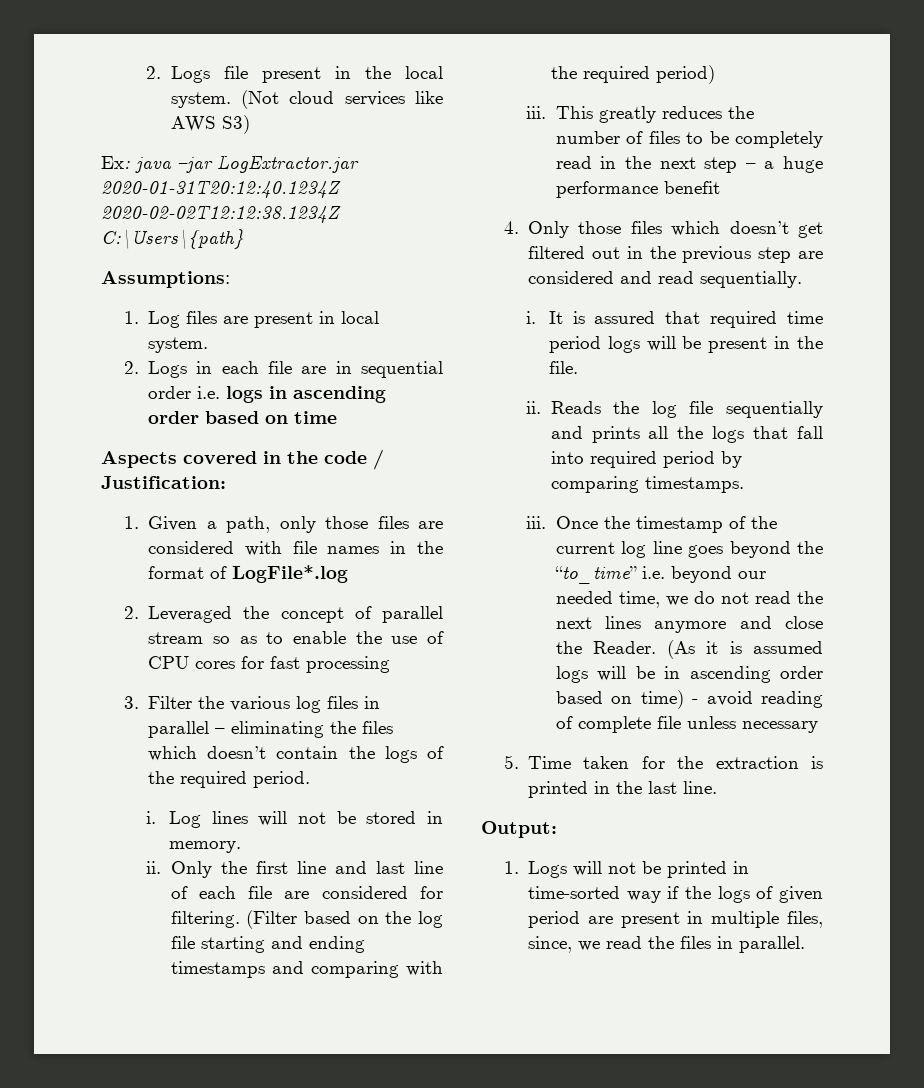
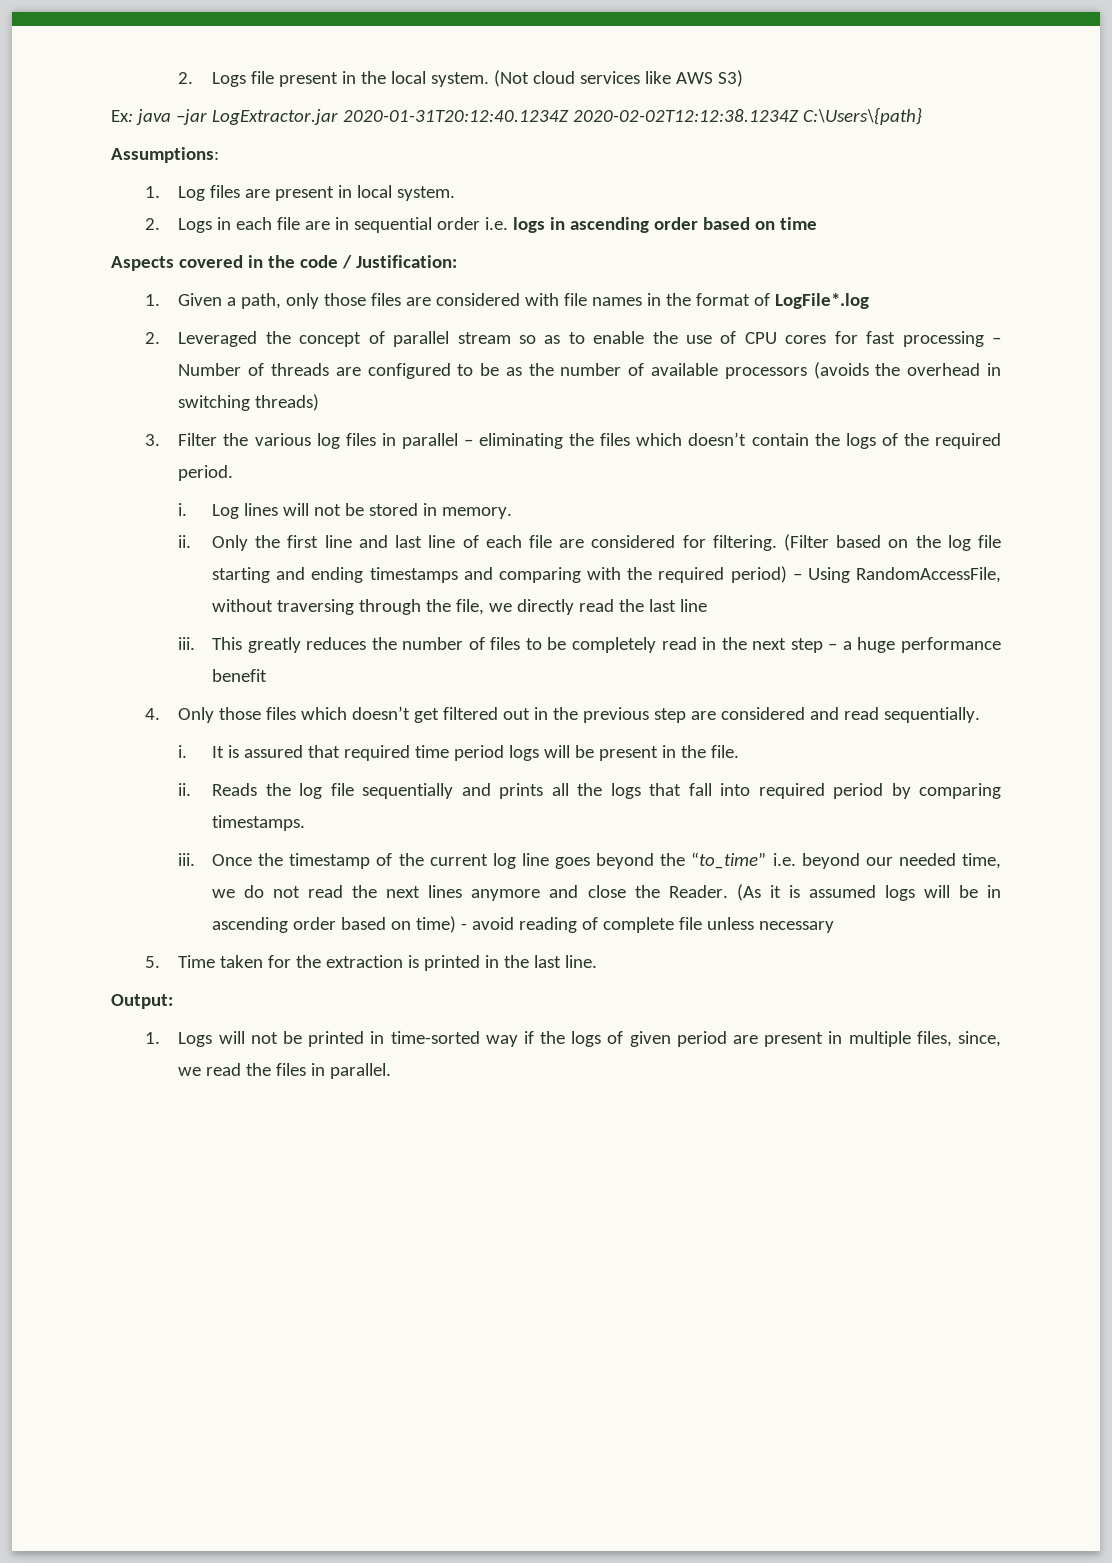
(391, 664) none -> [991,337,1001,344] [178,362,1001,379] [178,394,320,411] – Number of threads are configured to be as the number of available processors (avoids the overhead in switching threads)
(715, 74) none -> [792,567,1001,583] [212,599,708,615] – Using RandomAccessFile, without traversing through the file, we directly read the last line

